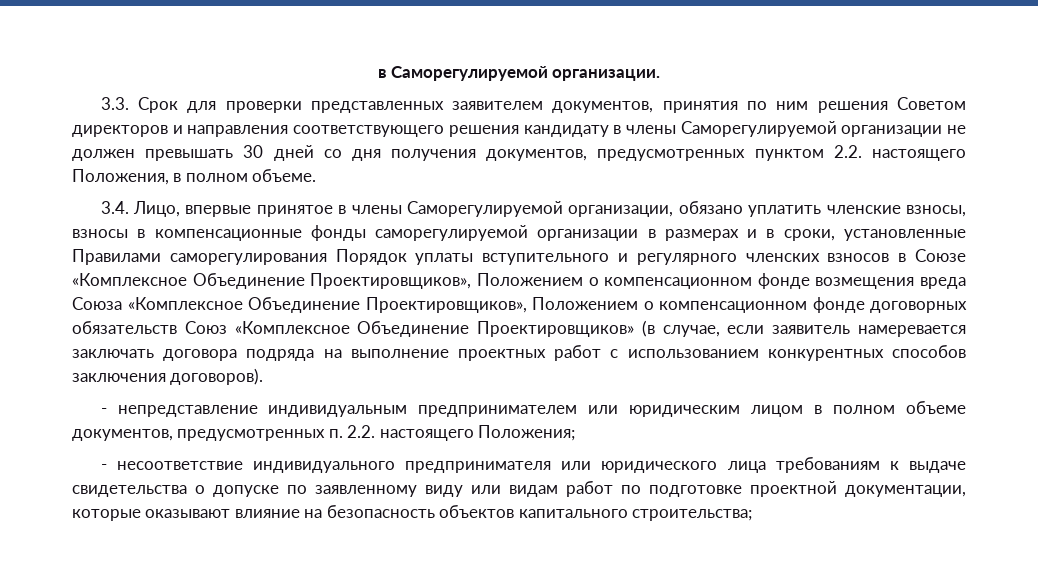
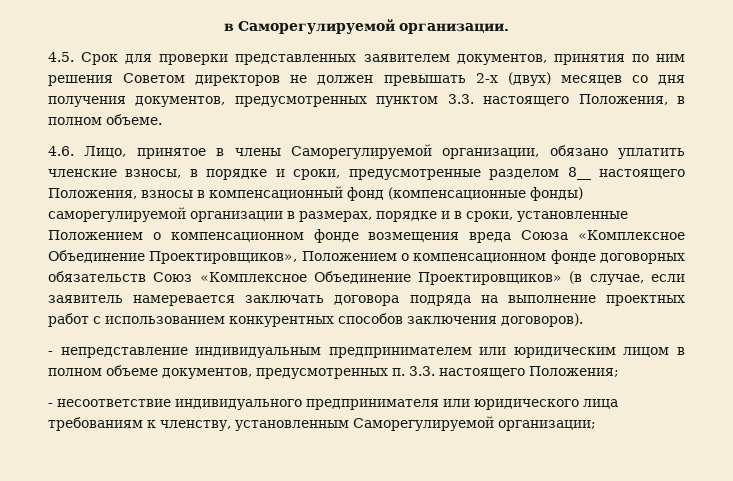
[100,97,129,110] 3.3. -> [48,52,74,62] 4.5.
[172,121,967,137] [72,145,314,161] и направления соответствующего решения кандидату в члены Саморегулируемой организации не должен превышать 30 дней -> [290,72,622,86] не должен превышать 2-х (двух) месяцев
[833,145,862,158] 2.2. -> [447,94,474,104] 3.3.
[100,201,252,217] 3.4. Лицо, впервые -> [48,146,127,158] 4.6. Лицо,
[72,225,366,241] взносы в компенсационные фонды -> [189,167,686,180] [48,186,583,201] в порядке и сроки, предусмотренные разделом 8__ настоящего Положения, взносы в компенсационный фонд (компенсационные фонды)
[664,229,739,241] размерах -> [299,211,437,222] размерах, порядке
[72,249,966,265] [72,273,472,289] Правилами саморегулирования Порядок уплаты вступительного и регулярного членских взносов в Союзе «Комплексное Объединение Проектировщиков», -> (628, 216) none
[347,425,376,438] 2.2. -> [409,366,435,376] 3.3.
[909,461,967,473] [72,481,966,497] [72,505,753,521] выдаче свидетельства о допуске по заявленному виду или видам работ по подготовке проектной документации, которые оказывают влияние на безопасность объектов капитального строительства; -> [160,416,596,431] членству, установленным Саморегулируемой организации;

